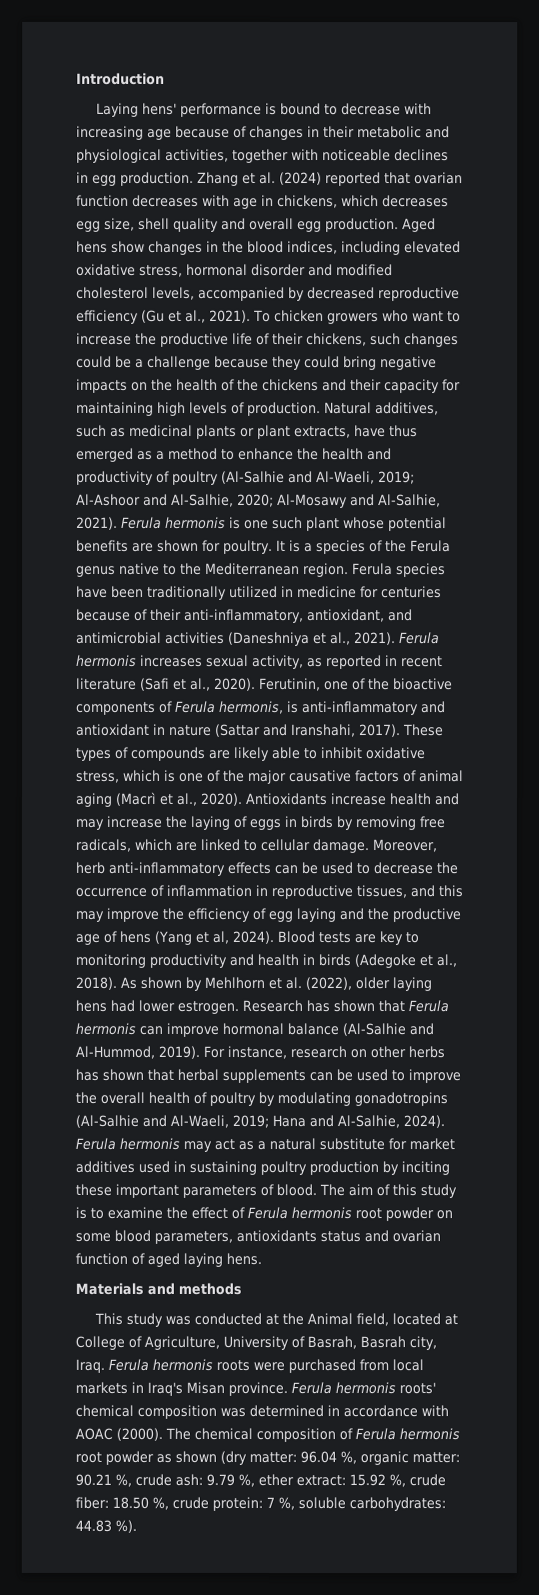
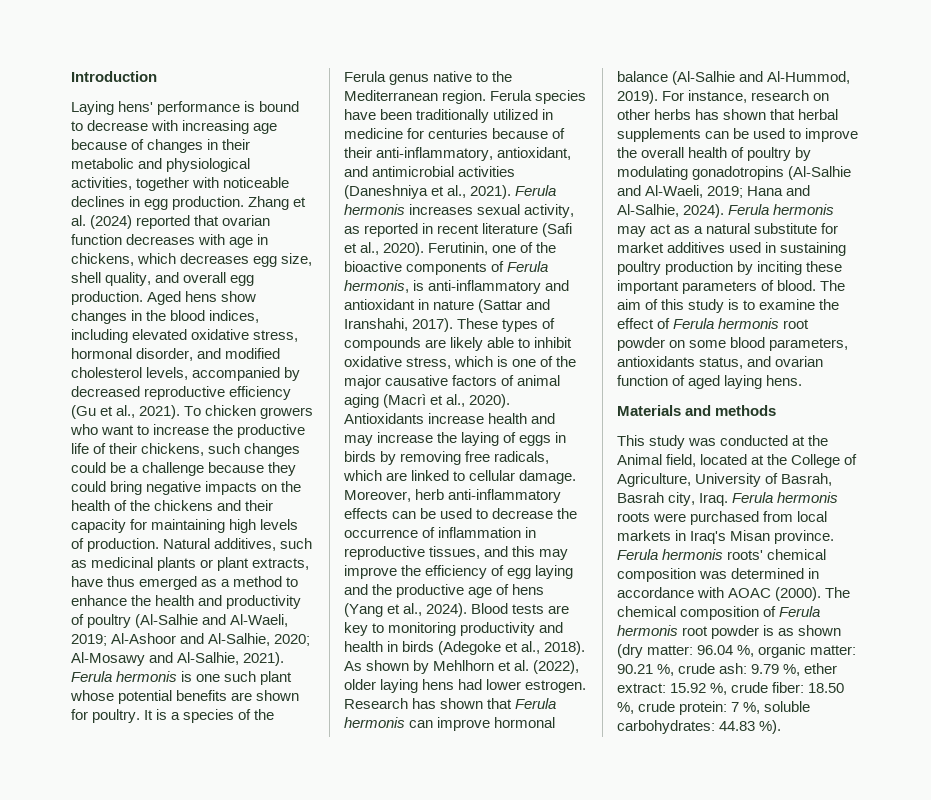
[173,217,219,232] quality -> [105,272,152,286] quality,
[251,263,306,277] disorder -> [136,348,194,361] disorder,
[211,930,229,944] al, -> [403,603,423,616] al.,
[320,1231,361,1243] status -> [699,357,744,369] status,
(459, 1320) none -> [767,454,788,465] the
(154, 1457) none -> [763,625,775,636] is

